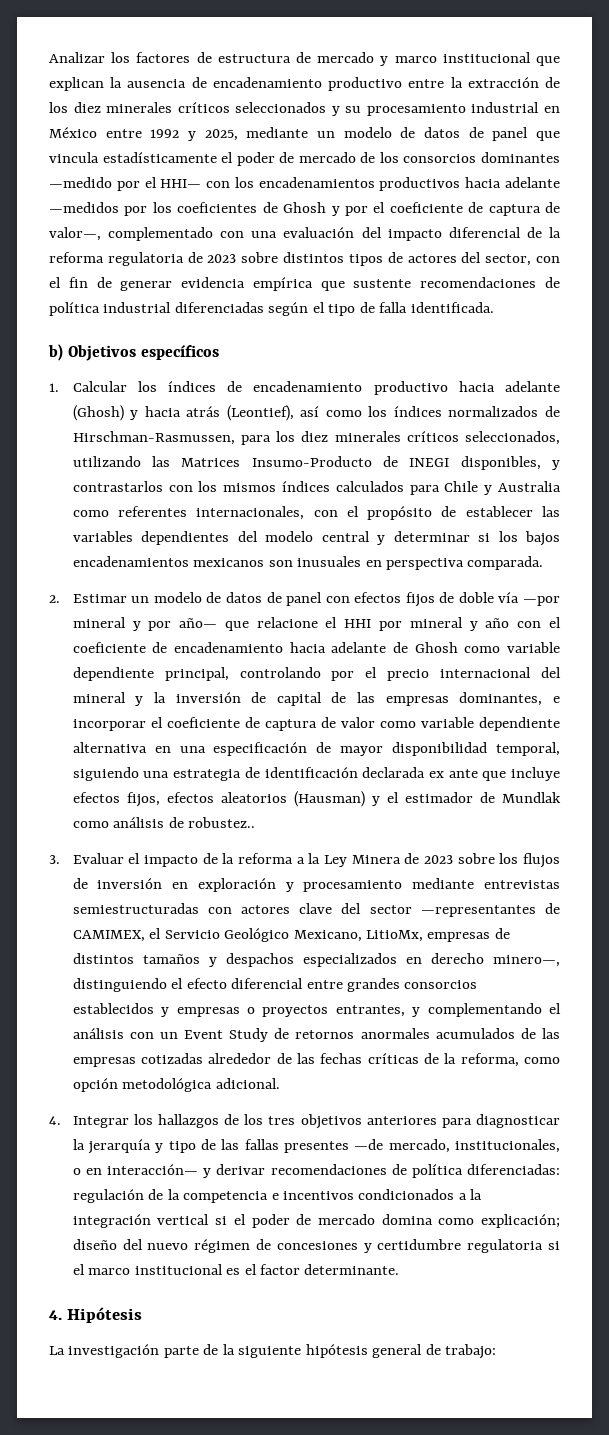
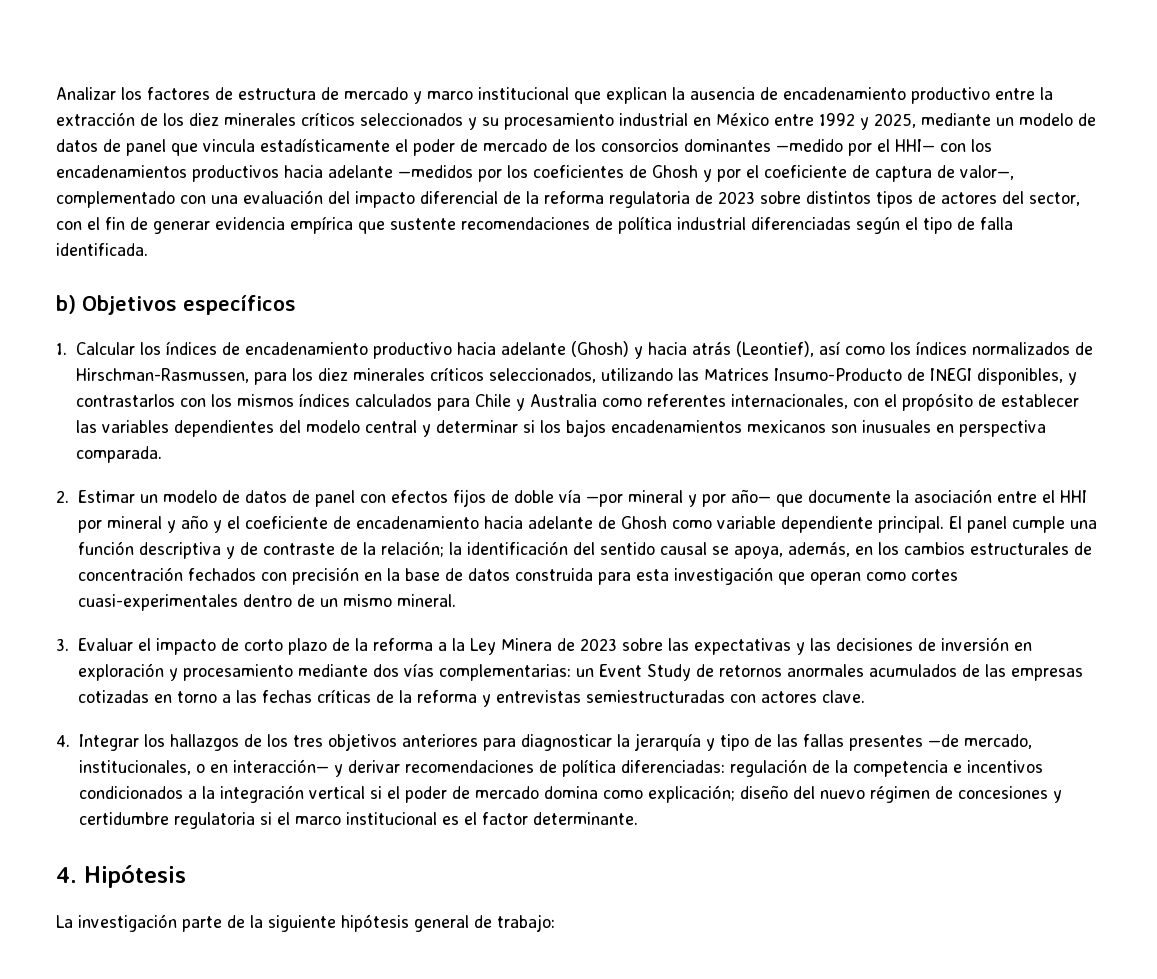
[256,617,318,628] relacione -> [807,489,1037,503] documente la asociación entre
[517,621,542,628] con -> [212,520,222,533] y
[164,667,561,681] [72,692,560,706] [72,717,560,731] [72,742,560,756] [72,767,560,781] [72,791,561,807] [72,817,256,828] principal, controlando por el precio internacional del mineral y la inversión de capital de las empresas dominantes, e incorporar el coeficiente de captura de valor como variable dependiente alternativa en una especificación de mayor disponibilidad temporal, siguiendo una estrategia de identificación declarada ex ante que incluye efectos fijos, efectos aleatorios (Hausman) y el estimador de Mundlak como análisis de robustez.. -> [877,516,1097,533] [77,541,1092,559] [77,567,958,585] [77,594,456,611] principal. El panel cumple una función descriptiva y de contraste de la relación; la identificación del sentido causal se apoya, además, en los cambios estructurales de concentración fechados con precisión en la base de datos construida para esta investigación que operan como cortes cuasi-experimentales dentro de un mismo mineral.
(218, 858) none -> [243,638,350,655] corto plazo de
[499,853,560,868] los flujos -> [667,638,913,655] las expectativas y las decisiones
[483,880,560,889] [72,903,560,917] [72,928,510,942] [72,953,560,967] [72,978,478,992] [72,1003,561,1017] [72,1028,154,1039] entrevistas semiestructuradas con actores clave del sector —representantes de CAMIMEX, el Servicio Geológico Mexicano, LitioMx, empresas de distintos tamaños y despachos especializados en derecho minero—, distinguiendo el efecto diferencial entre grandes consorcios establecidos y empresas o proyectos entrantes, y complementando el análisis con -> [372,663,571,681] dos vías complementarias:
[208,1053,292,1064] alrededor de -> [153,691,231,703] en torno a
[460,1053,560,1067] [72,1078,280,1092] reforma, como opción metodológica adicional. -> [416,690,865,707] reforma y entrevistas semiestructuradas con actores clave.

